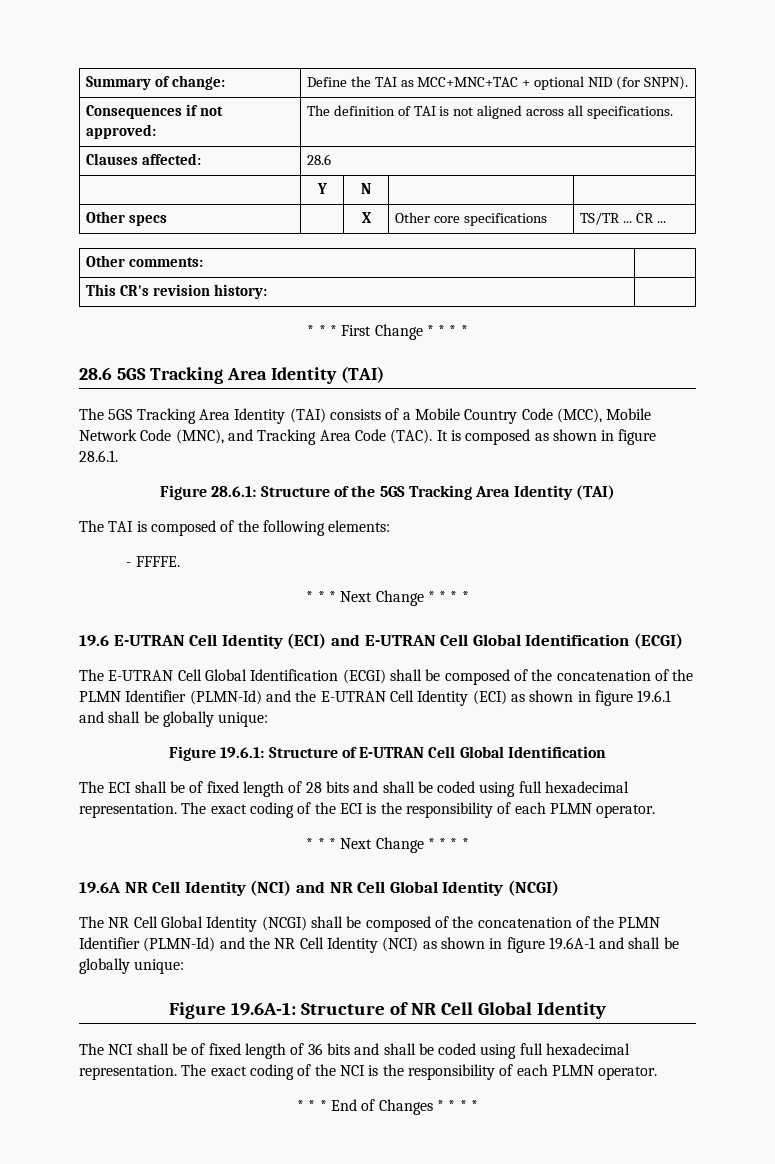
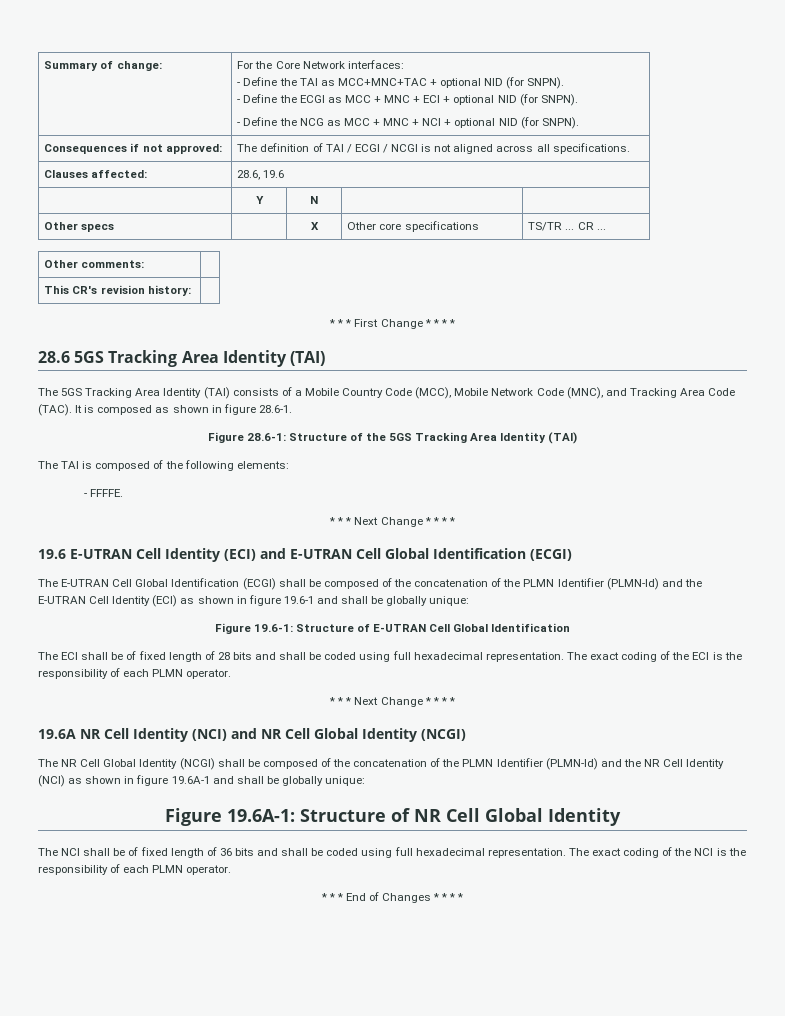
(225, 82) none -> [237,60,404,69] [237,82,241,86] For the Core Network interfaces: // -
(689, 83) none -> [237,94,578,106] [237,117,579,129] // - Define the ECGI as MCC + MNC + ECI + optional NID (for SNPN). // - Define the NCG as MCC + MNC + NCI + optional NID (for SNPN).
(436, 111) none -> [346,144,419,153] / ECGI / NCGI
[306,154,331,165] 28.6 -> [237,170,285,180] 28.6, 19.6
[79,450,118,462] [160,485,257,500] 28.6.1. // Figure 28.6.1: -> [258,405,292,413] [207,432,286,443] 28.6-1. // Figure 28.6-1:
[637,690,672,703] [79,711,269,727] [168,746,265,761] 19.6.1 and shall be globally unique: // Figure 19.6.1: -> [283,596,470,606] [214,623,293,634] 19.6-1 and shall be globally unique: // Figure 19.6-1:

